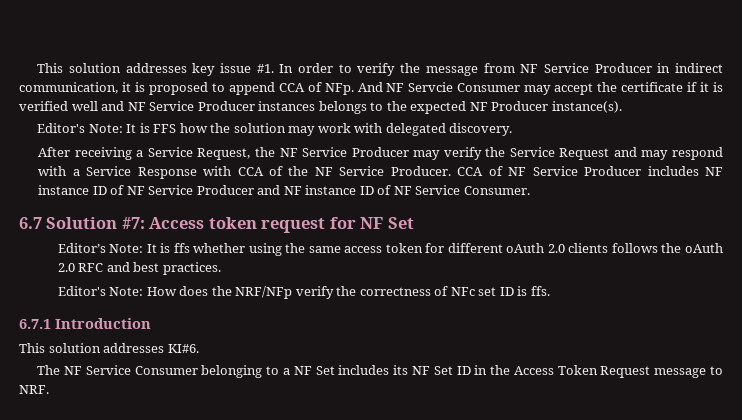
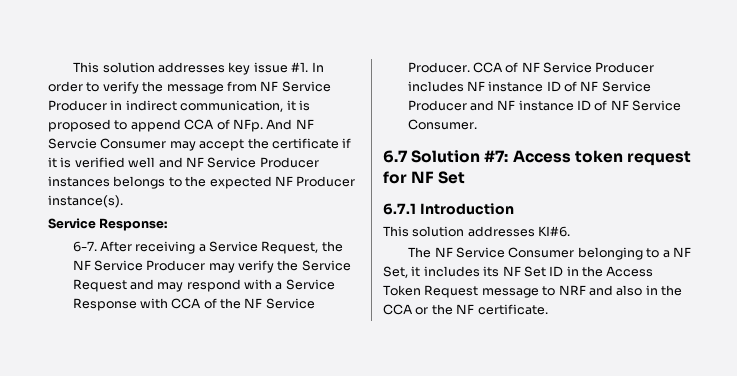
[37,123,513,136] Editor's Note: It is FFS how the solution may work with delegated discovery. // -> [48,218,168,231] [72,241,97,252] Service Response: // 6-7.
[57,243,723,256] [57,262,221,275] [57,286,550,299] // Editor’s Note: It is ffs whether using the same access token for different oAuth 2.0 clients follows the oAuth 2.0 RFC and best practices. // Editor's Note: How does the NRF/NFp verify the correctness of NFc set ID is ffs. -> (466, 177) none
[315,366,335,375] Set -> [383,266,421,278] Set, it
[19,385,49,394] NRF. -> [558,285,682,296] [383,304,548,315] NRF and also in the CCA or the NF certificate.

